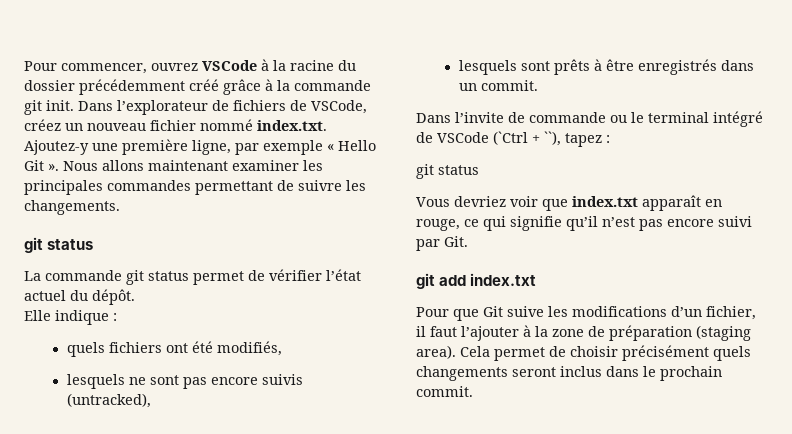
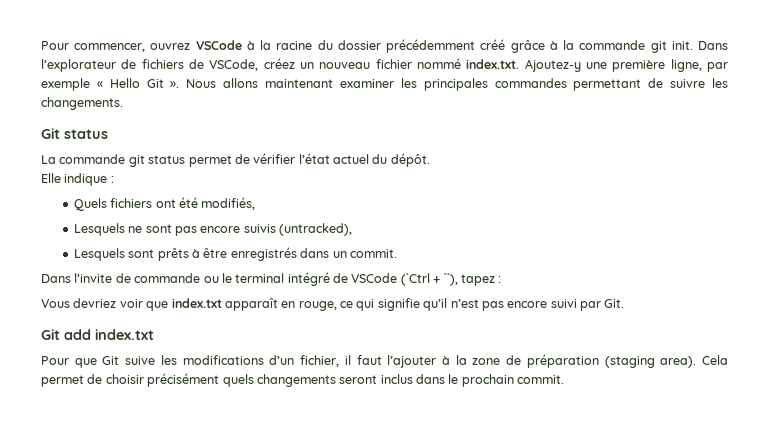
[24,237,43,253] git -> [41,128,60,139] Git
[66,342,105,357] quels -> [73,198,107,211] Quels
[66,374,125,389] lesquels -> [73,223,125,236] Lesquels
[458,60,517,75] lesquels -> [73,248,125,261] Lesquels
[416,164,479,179] // git status -> (502, 279) none
[416,273,435,289] git -> [41,329,60,340] Git

